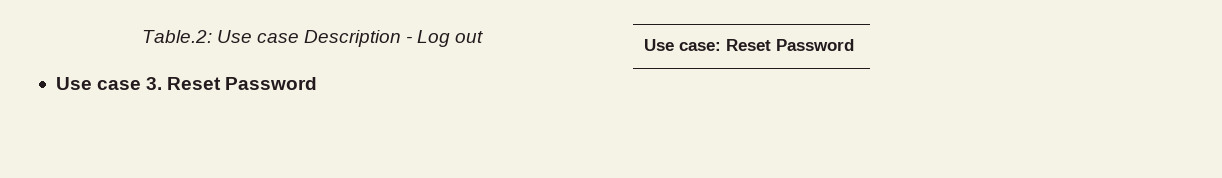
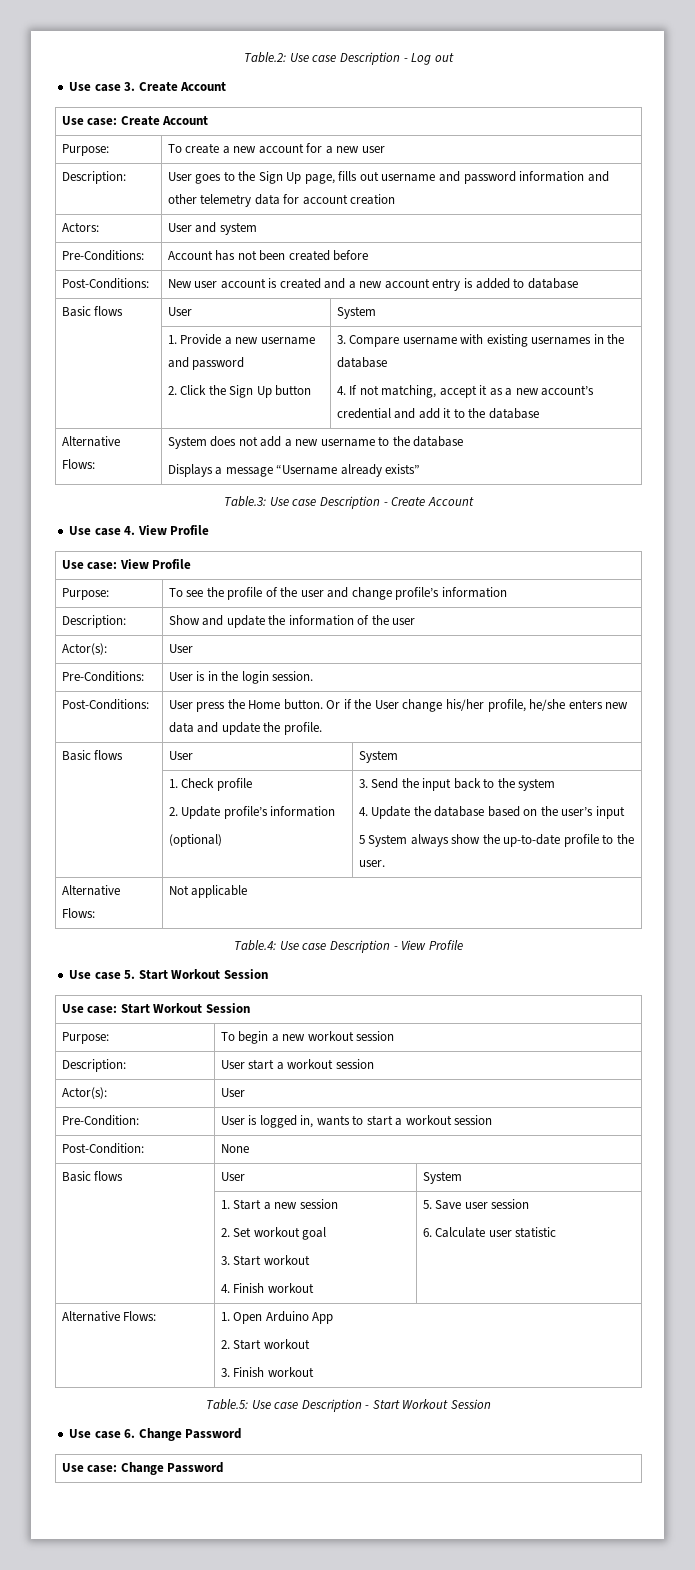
[167,77,222,90] Reset -> [138,82,227,92] [61,116,209,126] [61,144,109,156] [167,143,385,154] [61,171,126,184] [167,171,609,184] [167,194,396,207] [61,222,99,232] [167,222,257,235] [61,250,144,261] [167,250,369,261] [61,278,149,289] [167,278,578,291] [61,306,124,317] [167,307,192,316] [336,306,376,319] [167,334,315,345] [167,357,245,370] [167,385,312,398] [336,334,625,347] [336,357,387,368] [336,385,595,398] [336,408,539,419] [61,436,120,447] [61,459,95,469] [167,436,464,449] [167,464,421,477] [224,496,474,509] [69,525,210,536] [61,559,192,570] [61,588,109,600] [168,587,507,600] [61,615,126,628] [168,615,416,628] [61,643,107,655] [168,644,193,653] [61,671,144,682] [168,671,314,684] [61,699,149,710] [168,699,629,712] [168,722,322,735] [61,750,124,761] [168,751,193,760] [358,750,398,763] [168,778,252,791] [168,806,336,819] [168,834,222,847] [358,778,556,791] [358,806,625,819] [358,834,634,847] [358,860,385,867] [61,885,120,896] [61,908,95,918] [168,885,248,898] [234,940,463,953] [69,969,268,980] [61,1003,250,1014] [61,1032,109,1044] [220,1031,395,1044] [61,1059,126,1072] [220,1059,374,1070] [61,1087,107,1099] [220,1088,245,1097] [61,1115,139,1126] [220,1115,493,1128] [61,1143,144,1154] [220,1144,249,1153] [61,1171,124,1182] [220,1172,245,1181] [422,1171,462,1184] [220,1199,338,1210] [220,1227,327,1240] [220,1255,310,1266] [220,1283,314,1293] [422,1199,530,1210] [422,1227,557,1238] [61,1311,157,1322] [220,1311,334,1324] [220,1339,310,1350] [220,1367,314,1377] [206,1399,491,1412] [69,1428,182,1441] Create Account // Use case: Create Account // Purpose: | To create a new account for a new user // Description: | User goes to the Sign Up page, fills out username and password information and other telemetry data for account creation // Actors: | User and system // Pre-Conditions: | Account has not been created before // Post-Conditions: | New user account is created and a new account entry is added to database // Basic flows | User | System // | 1. Provide a new username and password // 2. Click the Sign Up button | 3. Compare username with existing usernames in the database // 4. If not matching, accept it as a new account’s credential and add it to the database // Alternative Flows: | System does not add a new username to the database // Displays a message “Username already exists” // Table.3: Use case Description - Create Account // Use case 4. View Profile // Use case: View Profile // Purpose: | To see the profile of the user and change profile’s information // Description: | Show and update the information of the user // Actor(s): | User // Pre-Conditions: | User is in the login session. // Post-Conditions: | User press the Home button. Or if the User change his/her profile, he/she enters new data and update the profile. // Basic flows | User | System // | 1. Check profile // 2. Update profile’s information // (optional) | 3. Send the input back to the system // 4. Update the database based on the user’s input // 5 System always show the up-to-date profile to the user. // Alternative Flows: | Not applicable // Table.4: Use case Description - View Profile // Use case 5. Start Workout Session // Use case: Start Workout Session // Purpose: | To begin a new workout session // Description: | User start a workout session // Actor(s): | User // Pre-Condition: | User is logged in, wants to start a workout session // Post-Condition: | None // Basic flows | User | System // | 1. Start a new session // 2. Set workout goal // 3. Start workout // 4. Finish workout | 5. Save user session // 6. Calculate user statistic // Alternative Flows: | 1. Open Arduino App // 2. Start workout // 3. Finish workout // Table.5: Use case Description - Start Workout Session // Use case 6. Change
[726,39,772,51] Reset -> [120,1462,164,1475] Change

